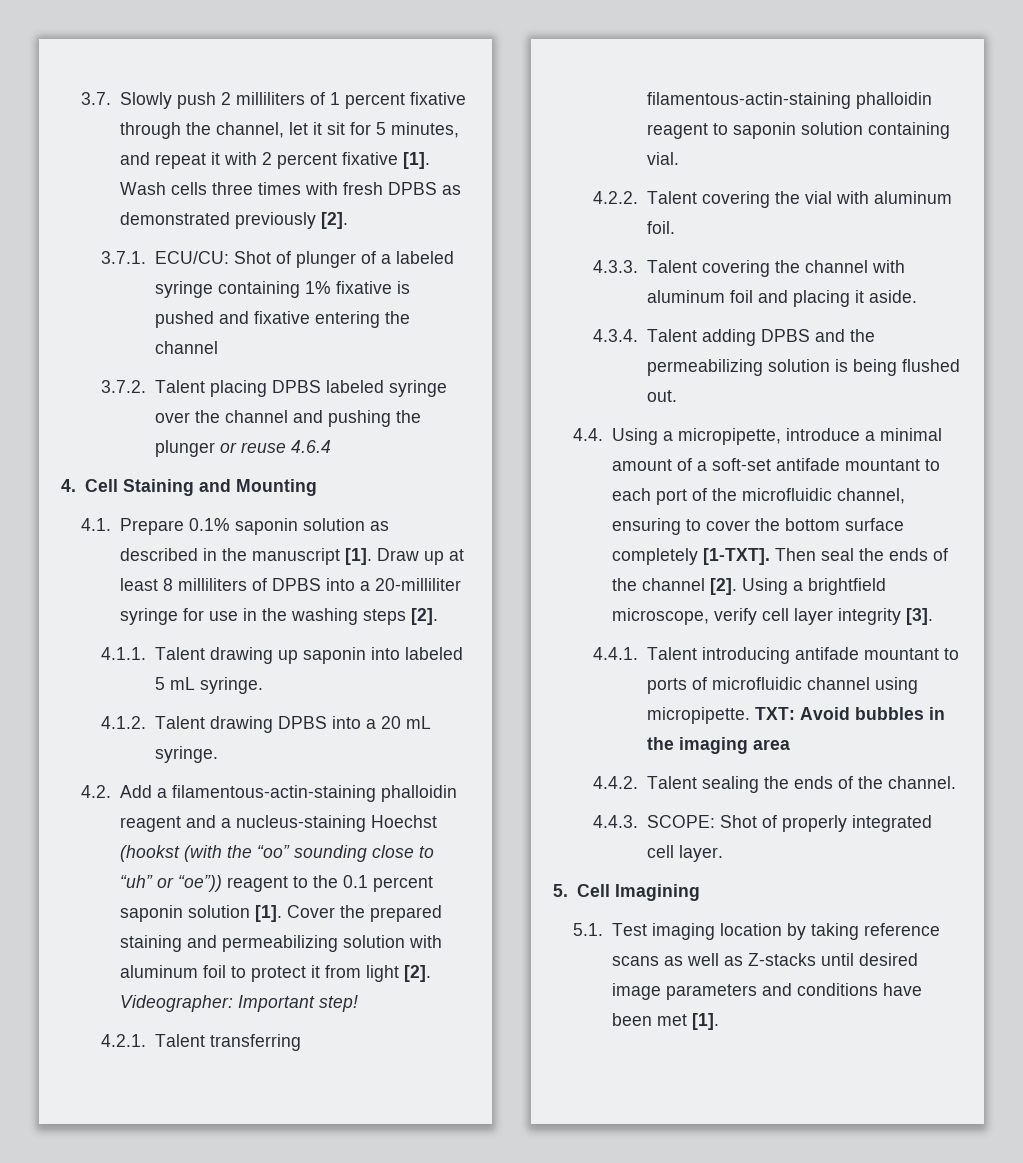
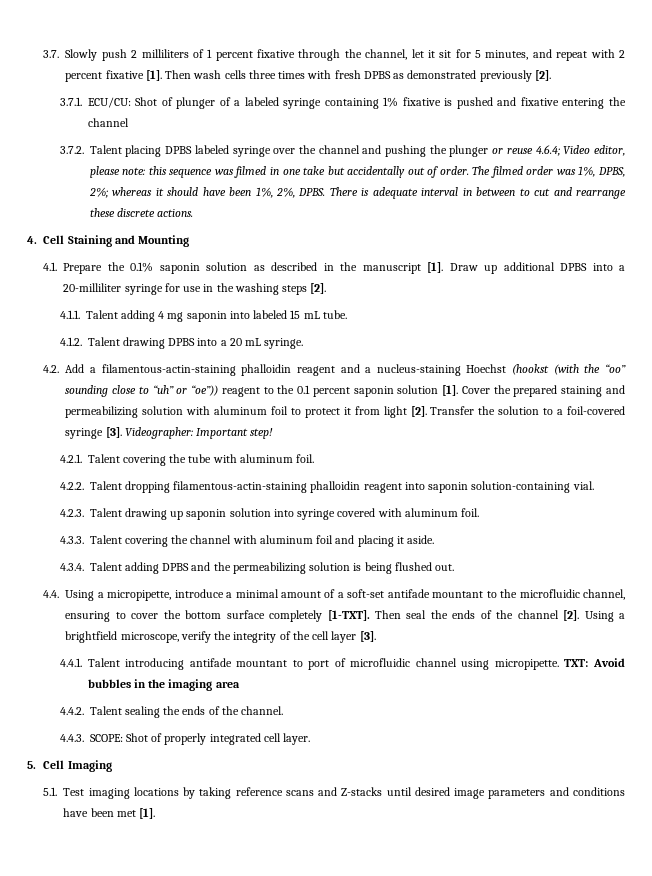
[210,152,220,165] it -> (588, 56) none
[119,182,166,195] Wash -> [165,70,222,79] Then wash
[290,440,331,453] 4.6.4 -> [535,145,626,156] [89,166,625,178] [88,187,626,199] [89,208,194,217] 4.6.4; Video editor, please note: this sequence was filmed in one take but accidentally out of order. The filmed order was 1%, DPBS, 2%; whereas it should have been 1%, 2%, DPBS. There is adequate interval in between to cut and rearrange these discrete actions.
(184, 526) none -> [107,262,125,271] the
[448,549,464,561] [119,578,267,591] at least 8 milliliters of -> [503,262,555,271] additional
[209,647,463,664] [154,677,263,694] drawing up saponin into labeled 5 mL syringe. -> [120,310,347,322] adding 4 mg saponin into labeled 15 mL tube.
(431, 973) none -> [430,406,625,415] [65,427,122,439] Transfer the solution to a foil-covered syringe [3].
[209,1034,301,1051] [646,92,932,109] [646,122,950,139] [646,152,679,165] [592,191,832,208] transferring filamentous-actin-staining phalloidin reagent to saponin solution containing vial. // 4.2.2. Talent covering the vial -> [122,454,315,466] [59,481,594,493] [59,508,376,520] covering the tube with aluminum foil. // 4.2.2. Talent dropping filamentous-actin-staining phalloidin reagent into saponin solution-containing vial. // 4.2.3. Talent drawing up saponin solution into syringe covered
[611,488,707,505] each port of -> (497, 594) none
(757, 616) none -> [214,631,310,643] the integrity of the
[837,608,901,625] integrity -> (357, 637) none
[646,678,687,694] ports -> [308,660,330,670] port
[614,884,700,901] Imagining -> [67,760,112,772] Imaging
[719,923,782,936] location -> [133,787,179,796] locations
[663,953,743,966] as well as -> [318,787,338,796] and

